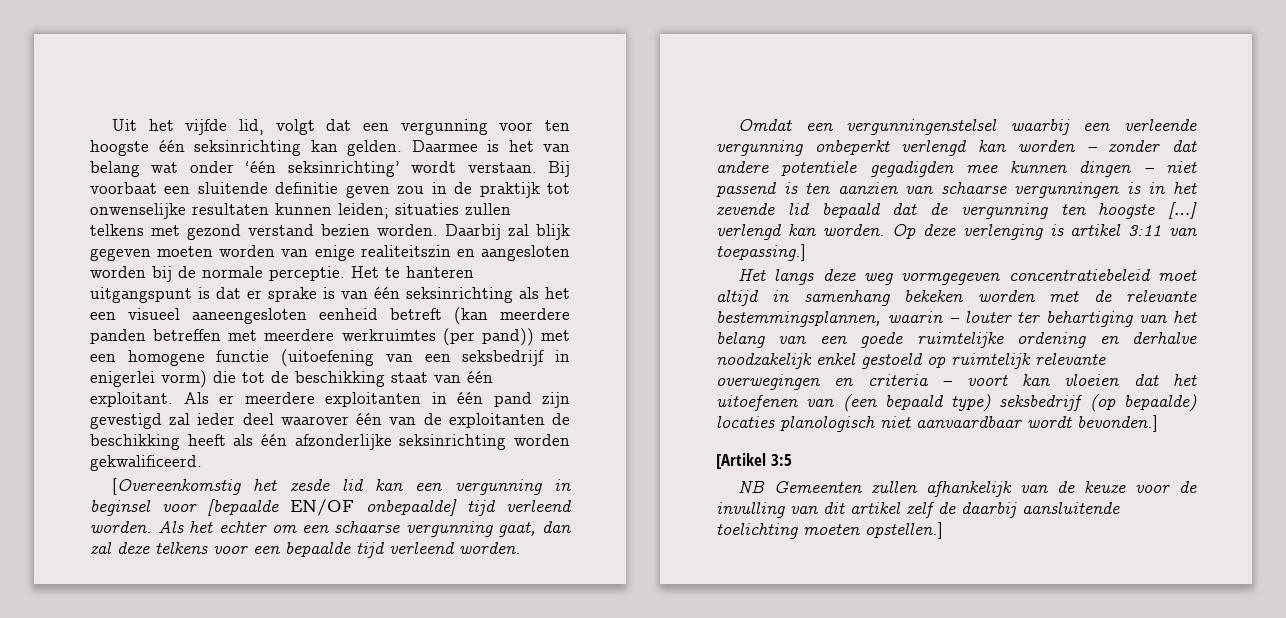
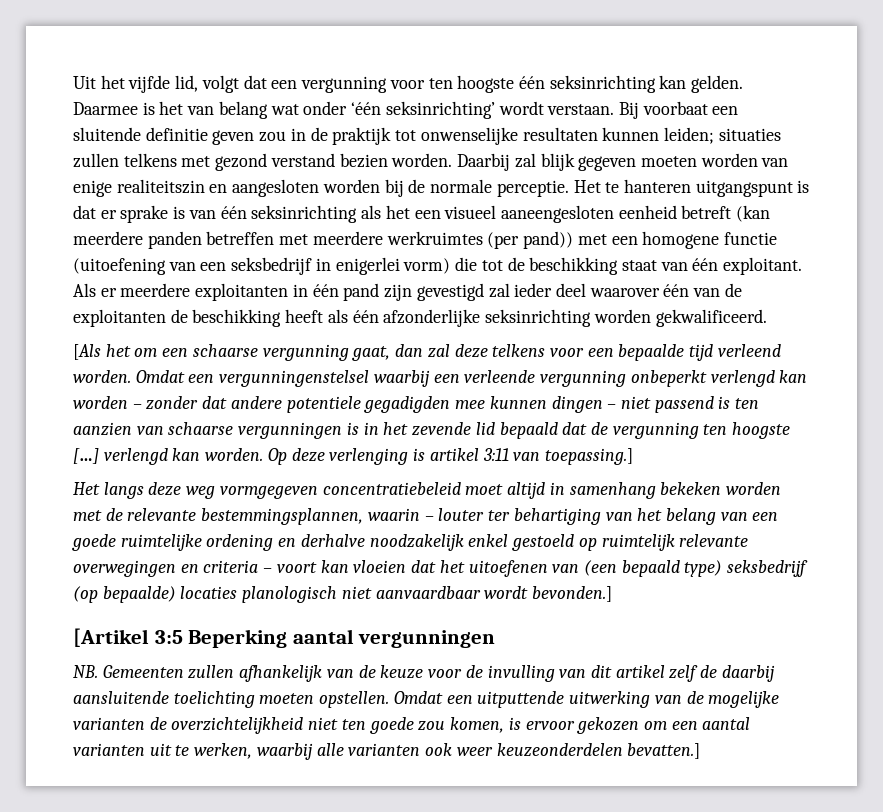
[111,478,571,495] [90,499,572,516] [90,521,267,533] [Overeenkomstig het zesde lid kan een vergunning in beginsel voor [bepaalde EN/OF onbepaalde] tijd verleend worden. Als het echter -> [73,344,131,360] [Als het
(521, 548) // -> (131, 376) none
[737,480,765,493] // NB -> [188,629,496,648] [73,665,98,678] Beperking aantal vergunningen // NB.
[865,522,943,539] opstellen.] -> [319,691,780,708] [73,717,751,734] [73,743,701,760] opstellen. Omdat een uitputtende uitwerking van de mogelijke varianten de overzichtelijkheid niet ten goede zou komen, is ervoor gekozen om een aantal varianten uit te werken, waarbij alle varianten ook weer keuzeonderdelen bevatten.]

